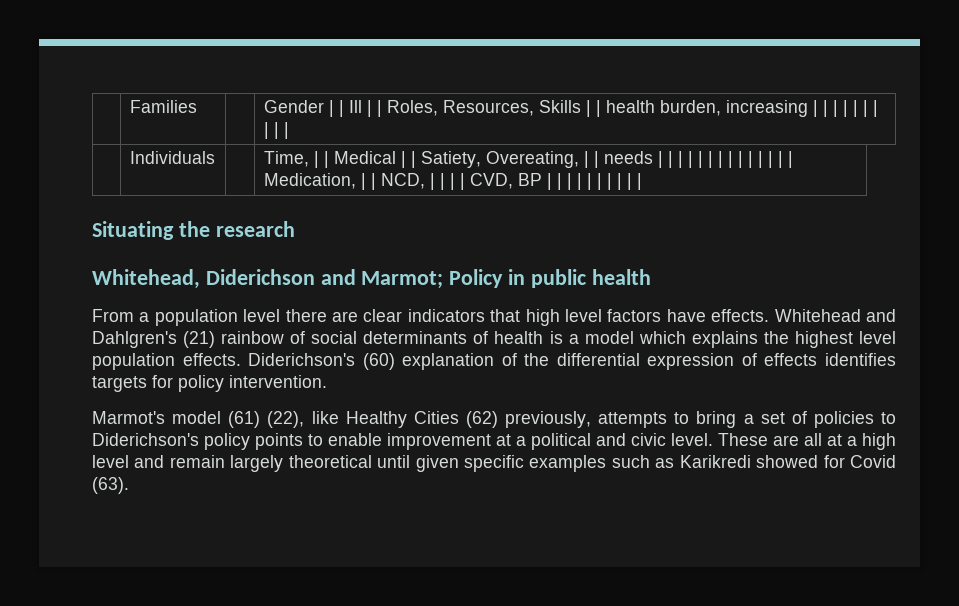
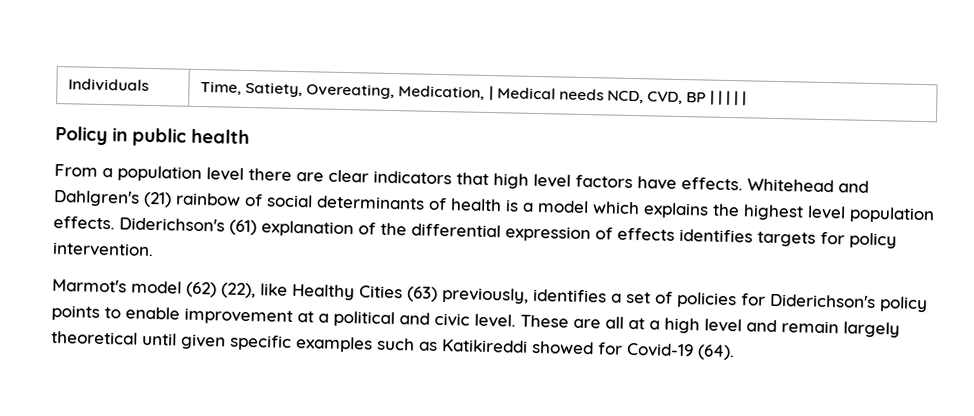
[129,100,197,113] [263,100,878,117] [263,122,289,139] [129,151,215,164] [263,151,793,168] [263,173,465,190] | Families | | Gender | | Ill | | Roles, Resources, Skills | | health burden, increasing | | | | | | | | | | // | Individuals | | Time, | | Medical | | Satiety, Overeating, | | needs | | | | | | | | | | | | | | Medication, | | NCD, | | | | -> [67,78,149,92] [199,81,645,104] Individuals | Time, Satiety, Overeating, Medication, | Medical needs NCD,
[596,173,642,190] [92,221,295,240] [92,269,444,289] | | | | | // Situating the research // Whitehead, Diderichson and Marmot; -> (748, 98) //
[362,353,395,370] (60) -> [229,219,257,236] (61)
[228,411,261,428] (61) -> [186,281,217,298] (62)
[465,411,737,428] (62) previously, attempts to bring -> [407,286,607,304] (63) previously, identifies
[881,412,896,424] to -> [741,293,766,306] for
[679,455,751,468] Karikredi -> [442,339,528,353] Katikireddi
[850,455,897,468] [92,477,129,494] Covid (63). -> [626,342,735,361] Covid-19 (64).

